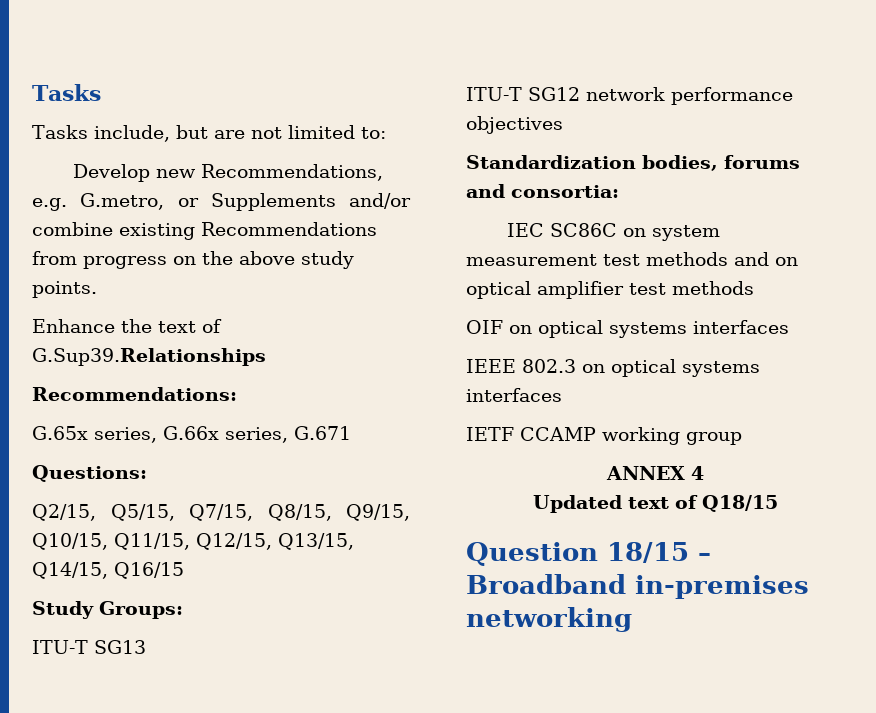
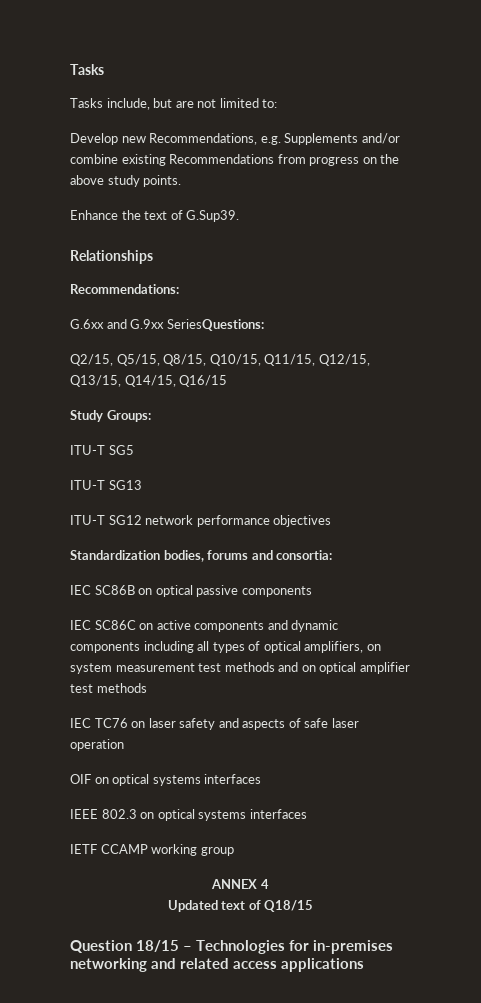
[80,193,199,210] G.metro, or -> (281, 140) none
[32,348,266,366] G.Sup39.Relationships -> [186,210,240,222] [70,250,153,264] G.Sup39. // Relationships
[32,426,351,443] [32,465,147,482] G.65x series, G.66x series, G.671 // Questions: -> [70,319,264,331] G.6xx and G.9xx SeriesQuestions:
[189,504,410,521] Q7/15, Q8/15, Q9/15, -> [163,354,207,366] Q8/15,
(183, 610) none -> [70,445,134,455] // ITU-T SG5
[550,223,618,237] SC86C -> [94,585,312,597] [70,620,339,632] [70,641,364,653] SC86B on optical passive components // IEC SC86C on active components and dynamic components including all types of optical amplifiers,
(754, 288) none -> [70,718,359,730] [70,739,124,751] // IEC TC76 on laser safety and aspects of safe laser operation
[466,574,809,599] [466,607,632,632] Broadband in-premises networking -> [196,940,393,954] [70,958,364,972] Technologies for in-premises networking and related access applications

